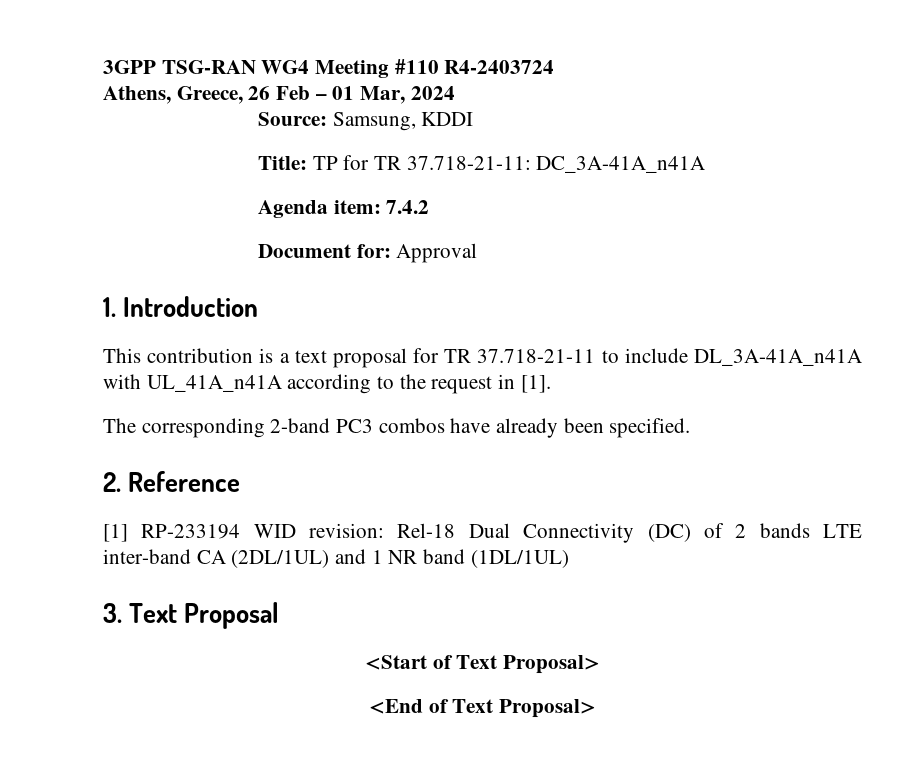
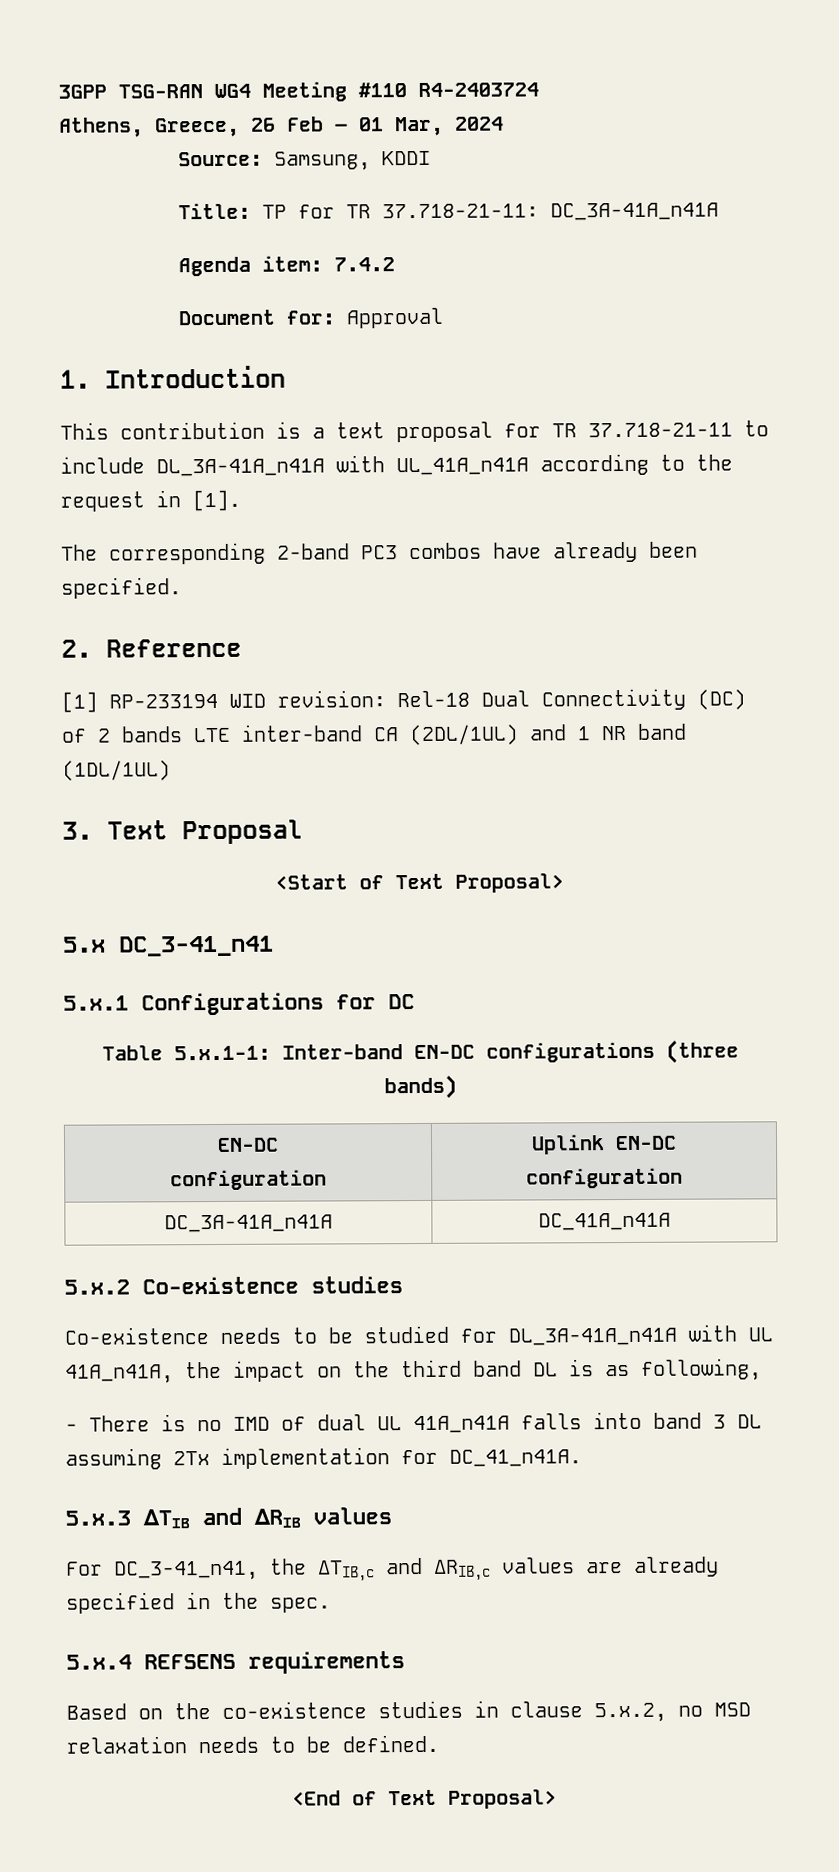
(601, 664) none -> [62,935,274,957] [63,992,415,1016] [101,1039,739,1064] [383,1074,457,1100] [217,1137,279,1152] [170,1169,327,1191] [531,1134,677,1155] [526,1167,683,1189] [164,1214,333,1233] [538,1212,671,1231] [64,1276,403,1295] [64,1324,773,1346] [65,1358,762,1384] [65,1411,762,1434] [65,1447,582,1470] [65,1507,392,1529] [66,1556,719,1582] [66,1592,331,1614] [66,1651,405,1674] [66,1700,751,1723] [66,1734,439,1754] // 5.x DC_3-41_n41 // 5.x.1 Configurations for DC // Table 5.x.1-1: Inter-band EN-DC configurations (three bands) // EN-DC // configuration | Uplink EN-DC // configuration // DC_3A-41A_n41A | DC_41A_n41A // 5.x.2 Co-existence studies // Co-existence needs to be studied for DL_3A-41A_n41A with UL 41A_n41A, the impact on the third band DL is as following, // - There is no IMD of dual UL 41A_n41A falls into band 3 DL assuming 2Tx implementation for DC_41_n41A. // 5.x.3 ∆TIB and ∆RIB values // For DC_3-41_n41, the ΔTIB,c and ΔRIB,c values are already specified in the spec. // 5.x.4 REFSENS requirements // Based on the co-existence studies in clause 5.x.2, no MSD relaxation needs to be defined.

